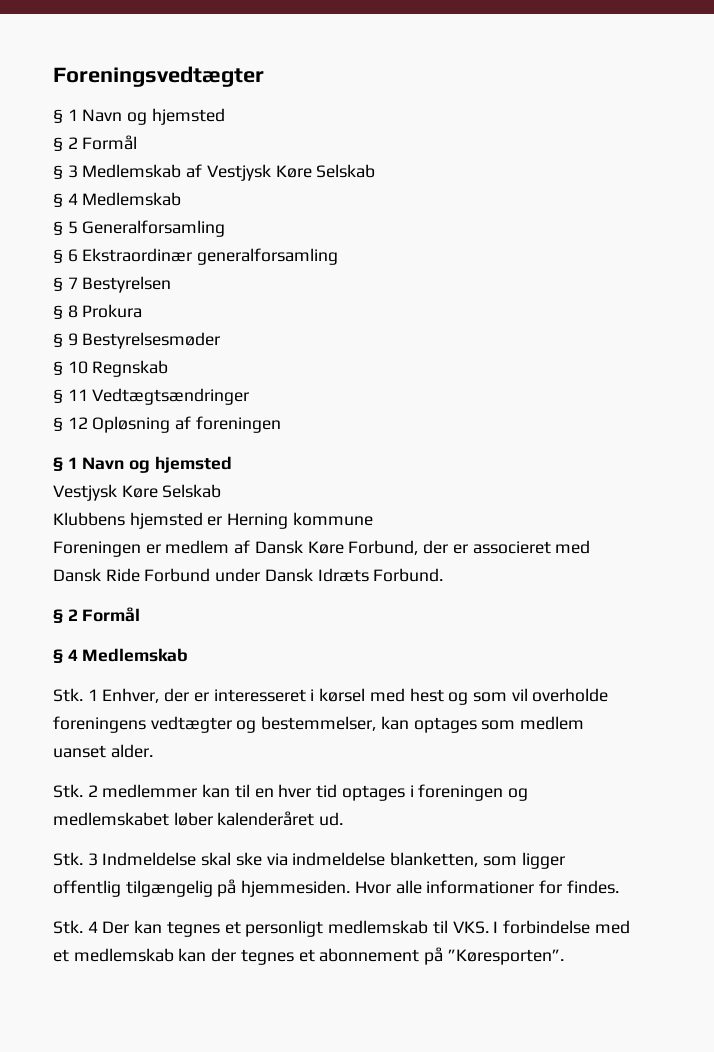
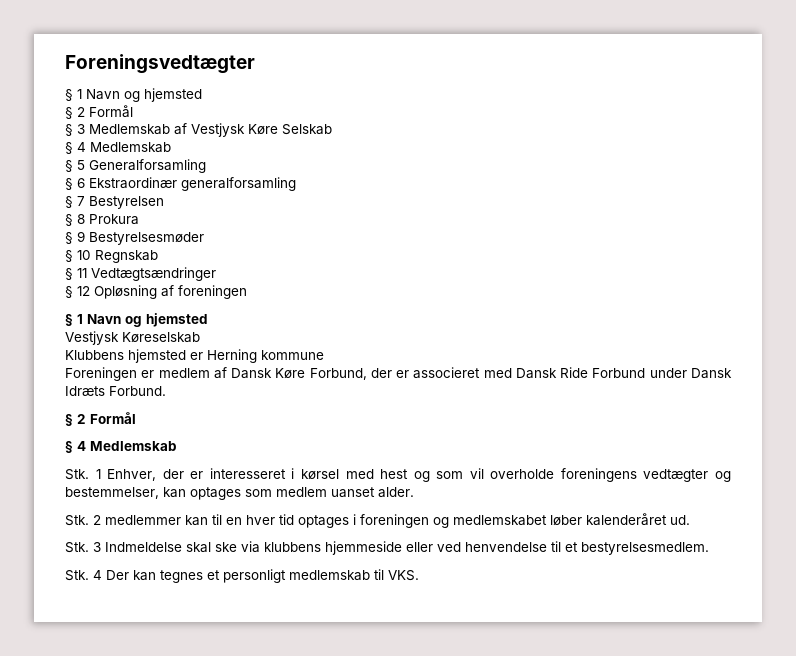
[121,484,222,498] Køre Selskab -> [122,332,200,343] Køreselskab
[292,852,565,869] [53,879,619,897] indmeldelse blanketten, som ligger offentlig tilgængelig på hjemmesiden. Hvor alle informationer for findes. -> [264,541,709,555] klubbens hjemmeside eller ved henvendelse til et bestyrelsesmedlem.
[493,920,630,934] [53,947,564,965] I forbindelse med et medlemskab kan der tegnes et abonnement på ”Køresporten”. -> (419, 575) none

